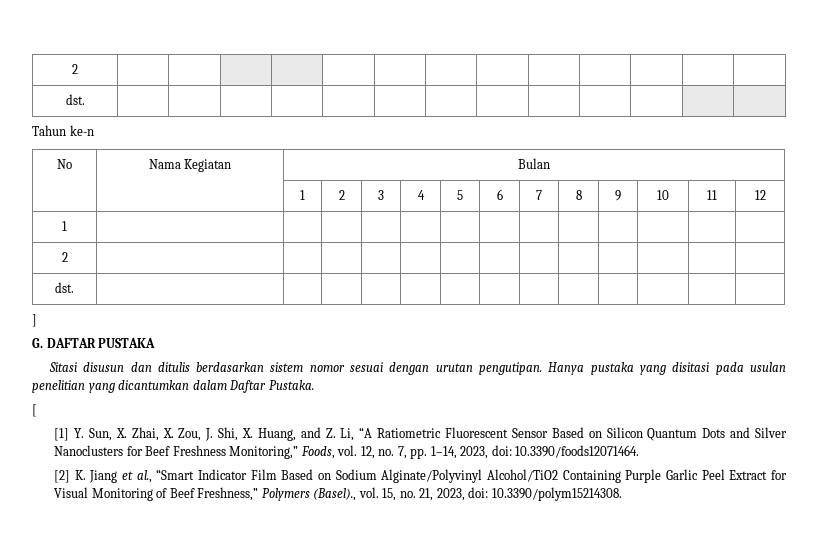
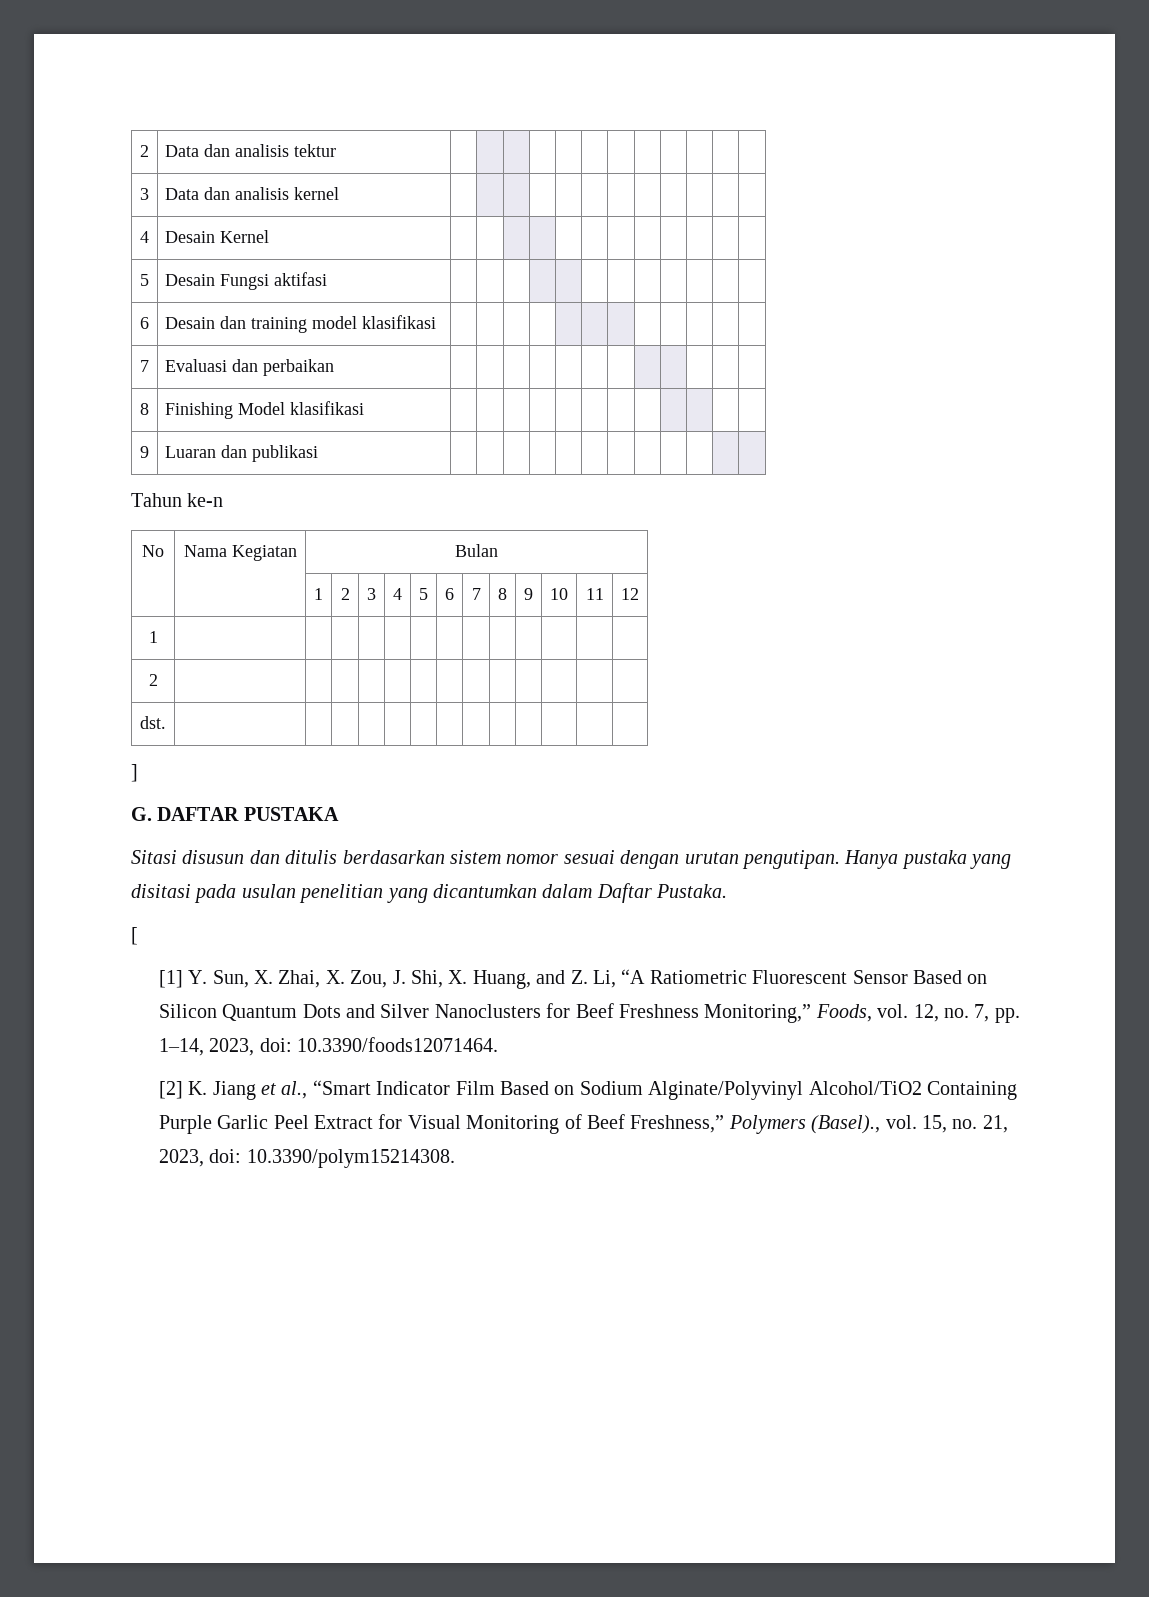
[72,64,78,74] [65,94,85,105] 2 | | | | | | | | | | | | | // dst. | -> [140,145,149,157] [165,144,337,157] [140,188,149,200] [165,187,340,200] [140,231,149,243] [165,230,270,243] [140,274,149,286] [165,272,328,290] [140,317,149,329] [165,315,437,333] [140,360,149,372] [165,359,335,376] [140,403,149,415] [165,401,365,419] [140,446,149,458] [165,445,319,462] 2 | Data dan analisis tektur | | | | | | | | | | | | // 3 | Data dan analisis kernel | | | | | | | | | | | | // 4 | Desain Kernel | | | | | | | | | | | | // 5 | Desain Fungsi aktifasi | | | | | | | | | | | | // 6 | Desain dan training model klasifikasi | | | | | | | | | | | | // 7 | Evaluasi dan perbaikan | | | | | | | | | | | | // 8 | Finishing Model klasifikasi | | | | | | | | | | | | // 9 | Luaran dan publikasi

